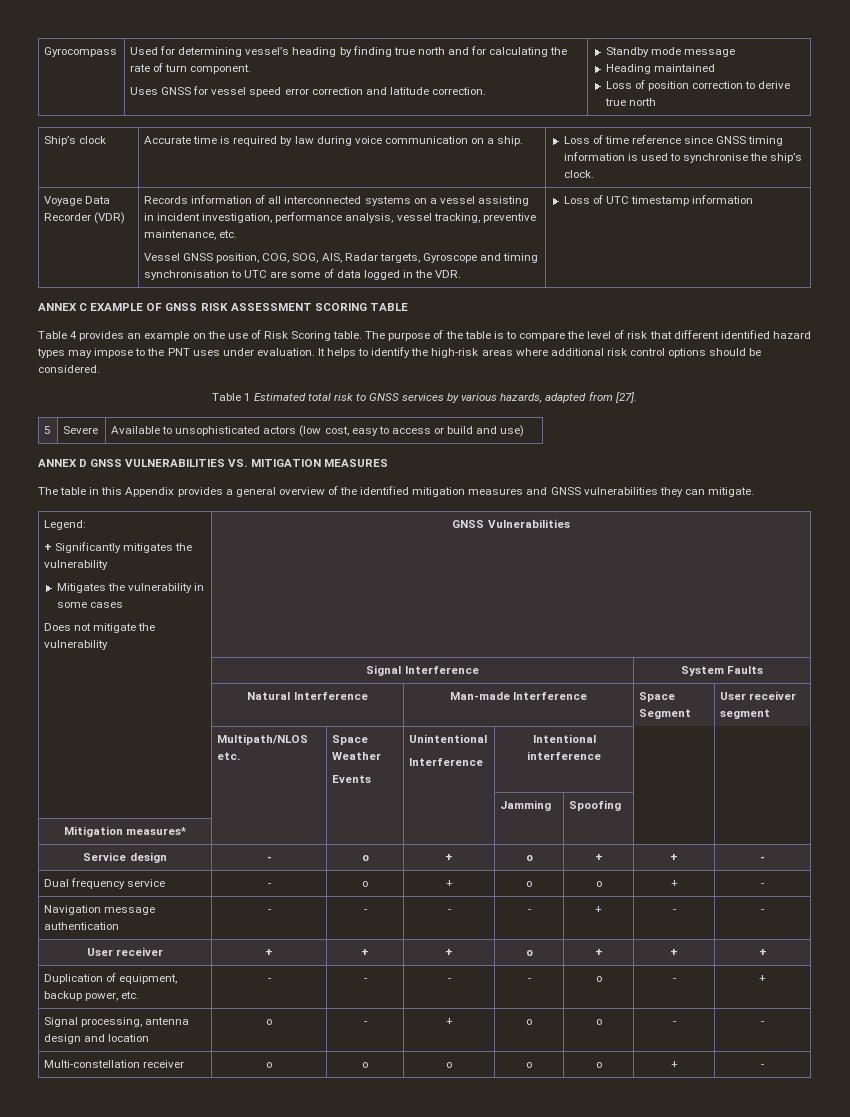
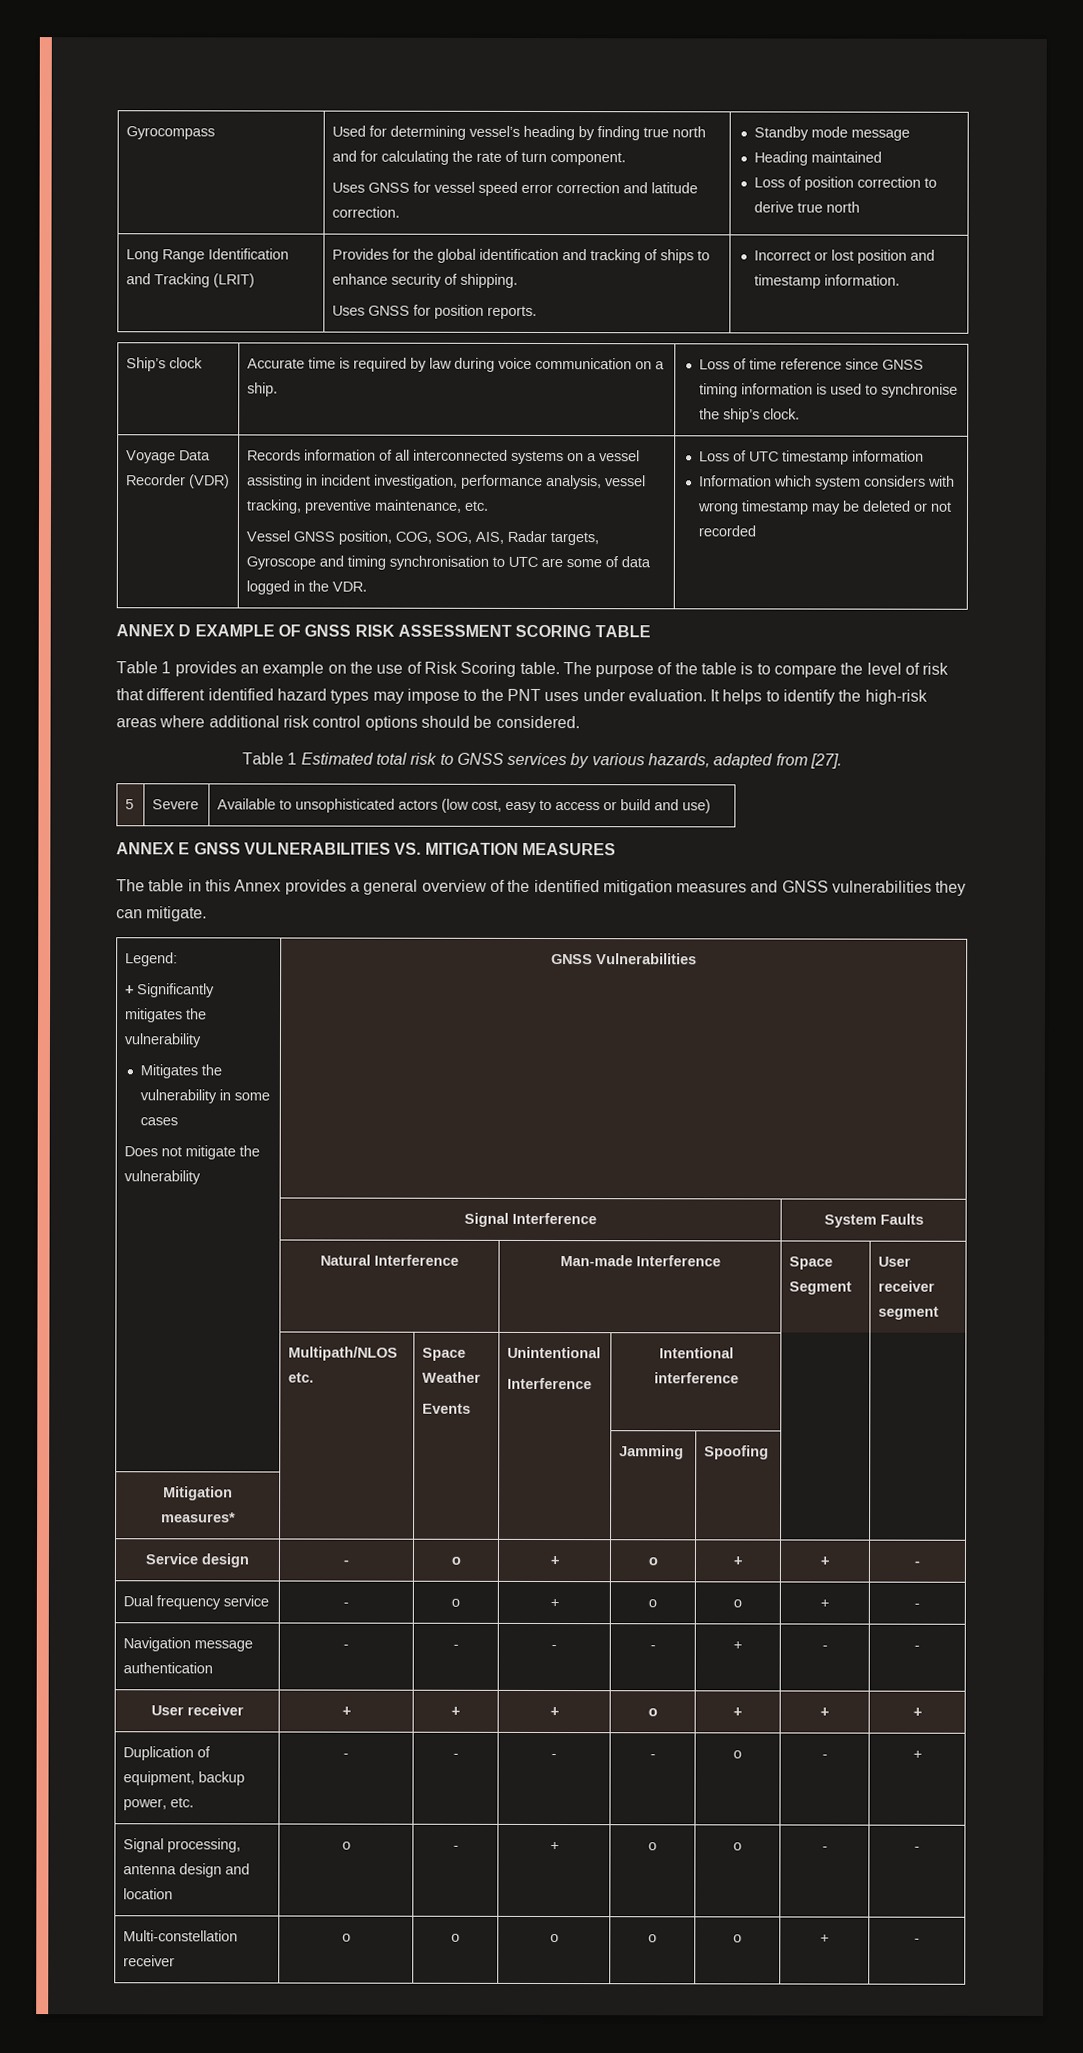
(656, 102) none -> [126,248,290,263] [126,273,256,288] [332,248,711,264] [332,273,519,288] [332,304,538,319] [754,249,936,264] [754,274,901,289] // Long Range Identification and Tracking (LRIT) | Provides for the global identification and tracking of ships to enhance security of shipping. // Uses GNSS for position reports. | Incorrect or lost position and timestamp information.
[38,303,88,311] // ANNEX C -> [699,475,956,490] [697,500,953,515] [698,525,757,537] [116,624,192,637] // Information which system considers with wrong timestamp may be deleted or not recorded // ANNEX D
[70,331,78,339] 4 -> [161,661,172,674] 1
[79,459,88,467] D -> [178,842,191,855] E
[125,487,175,497] Appendix -> [234,879,282,892] Annex

